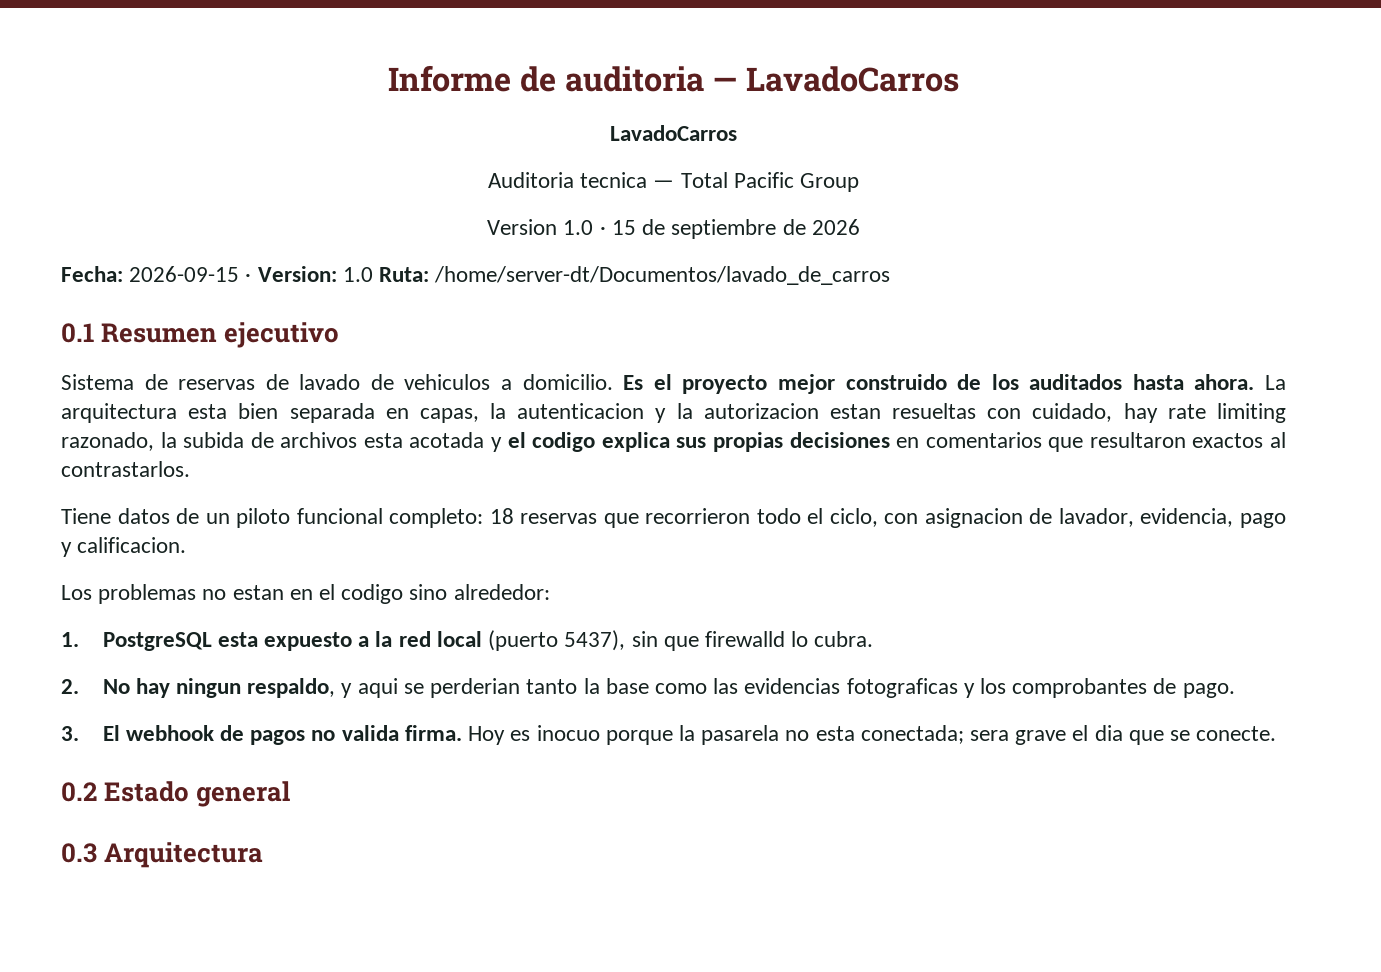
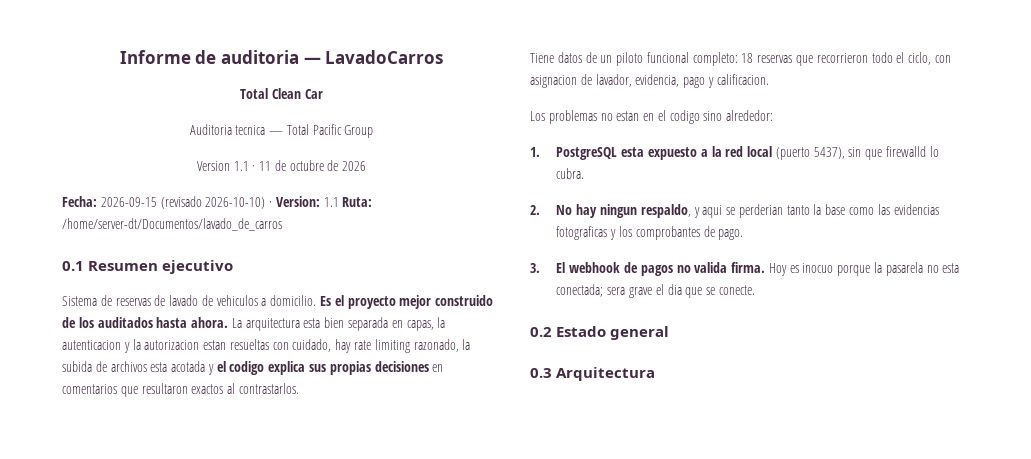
[610,125,737,141] LavadoCarros -> [240,88,323,99] Total Clean Car
[563,219,777,239] 1.0 · 15 de septiembre -> [233,160,324,171] 1.1 · 11 de octubre
(240, 274) none -> [160,196,266,209] (revisado 2026-10-10)
[342,267,373,282] 1.0 -> [323,197,339,207] 1.1

